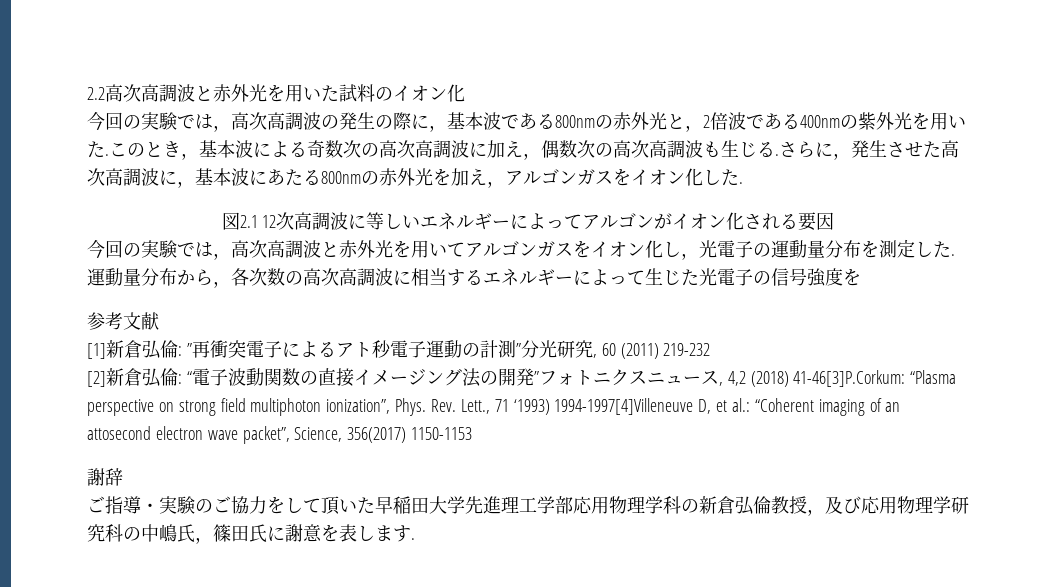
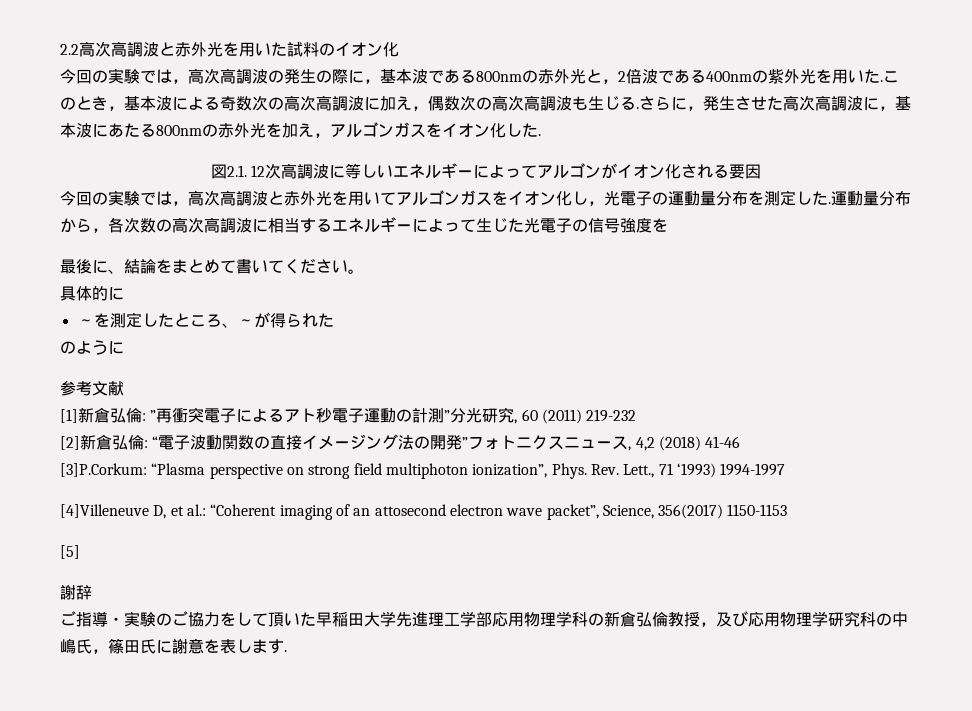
[239,215,258,228] 2.1 -> [226,165,247,177] 2.1.
(861, 277) none -> [60,259,364,274] [60,286,124,301] [77,312,334,328] [60,340,124,355] // 最後に、結論をまとめて書いてください。 // 具体的に // ～を測定したところ、～が得られた // のように
[793,370,906,387] 41-46[3]P.Corkum: -> [705,436,741,448] [60,463,147,477] 41-46 // [3]P.Corkum:
[554,398,694,415] 1994-1997[4]Villeneuve -> [720,463,786,476] [60,504,149,518] 1994-1997 // [4]Villeneuve
(473, 433) none -> [60,545,80,559] // [5]

